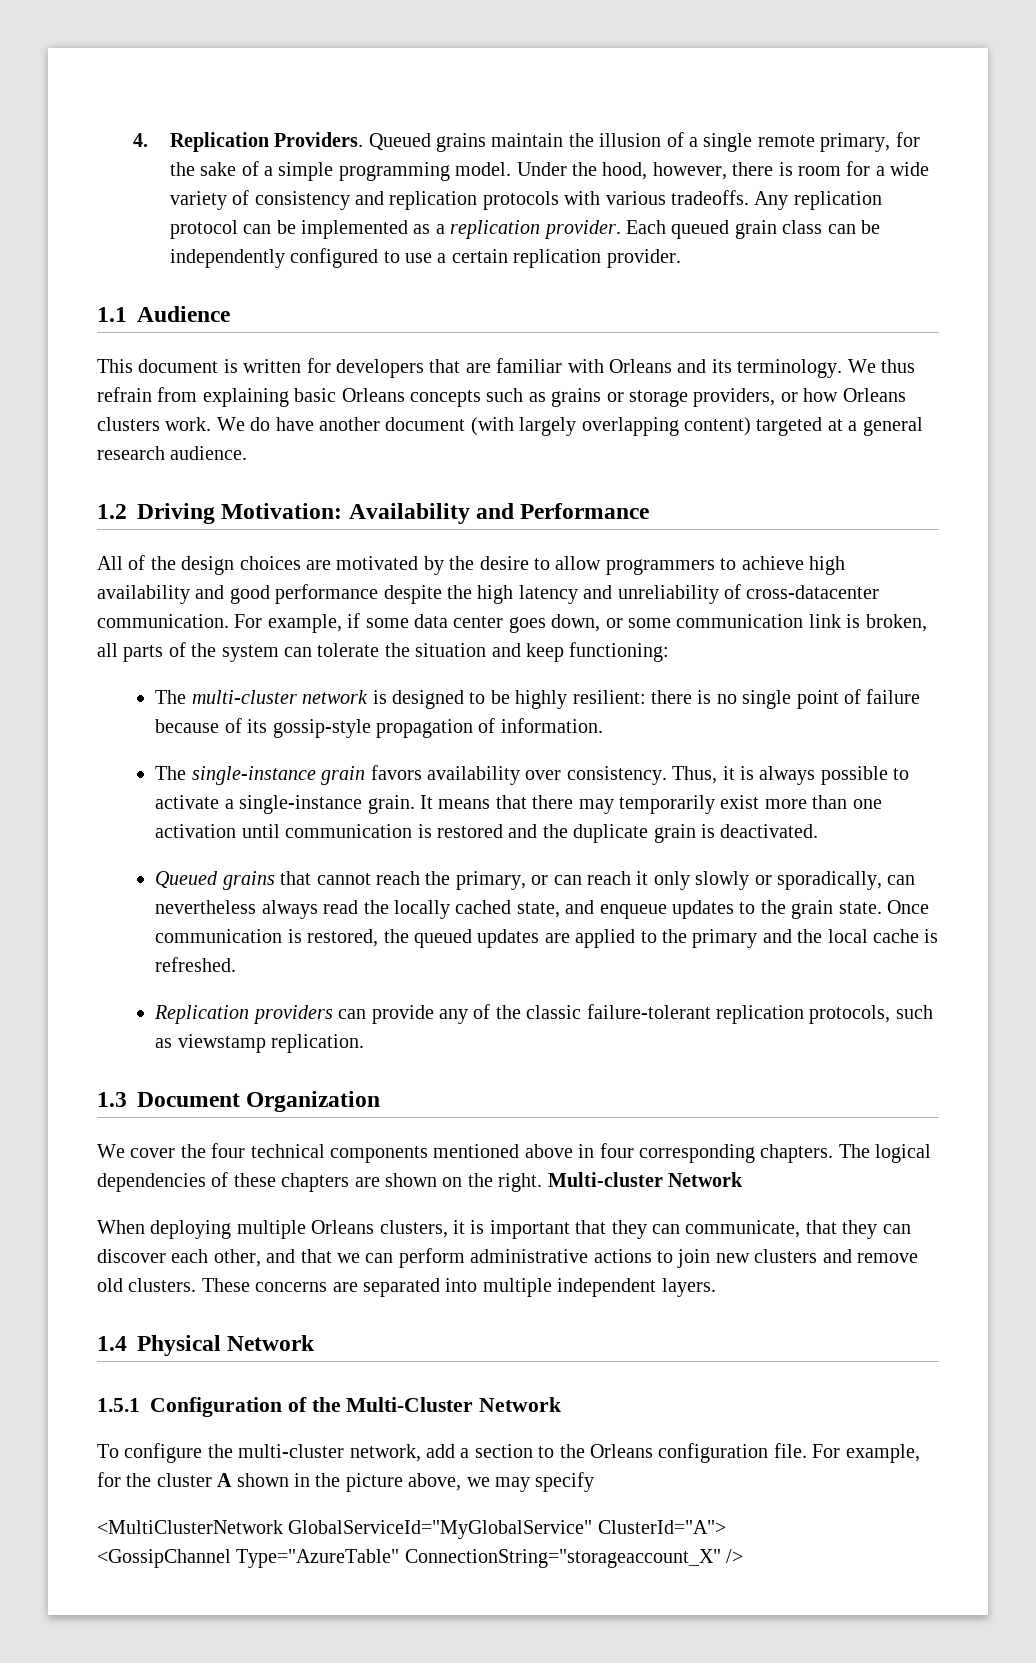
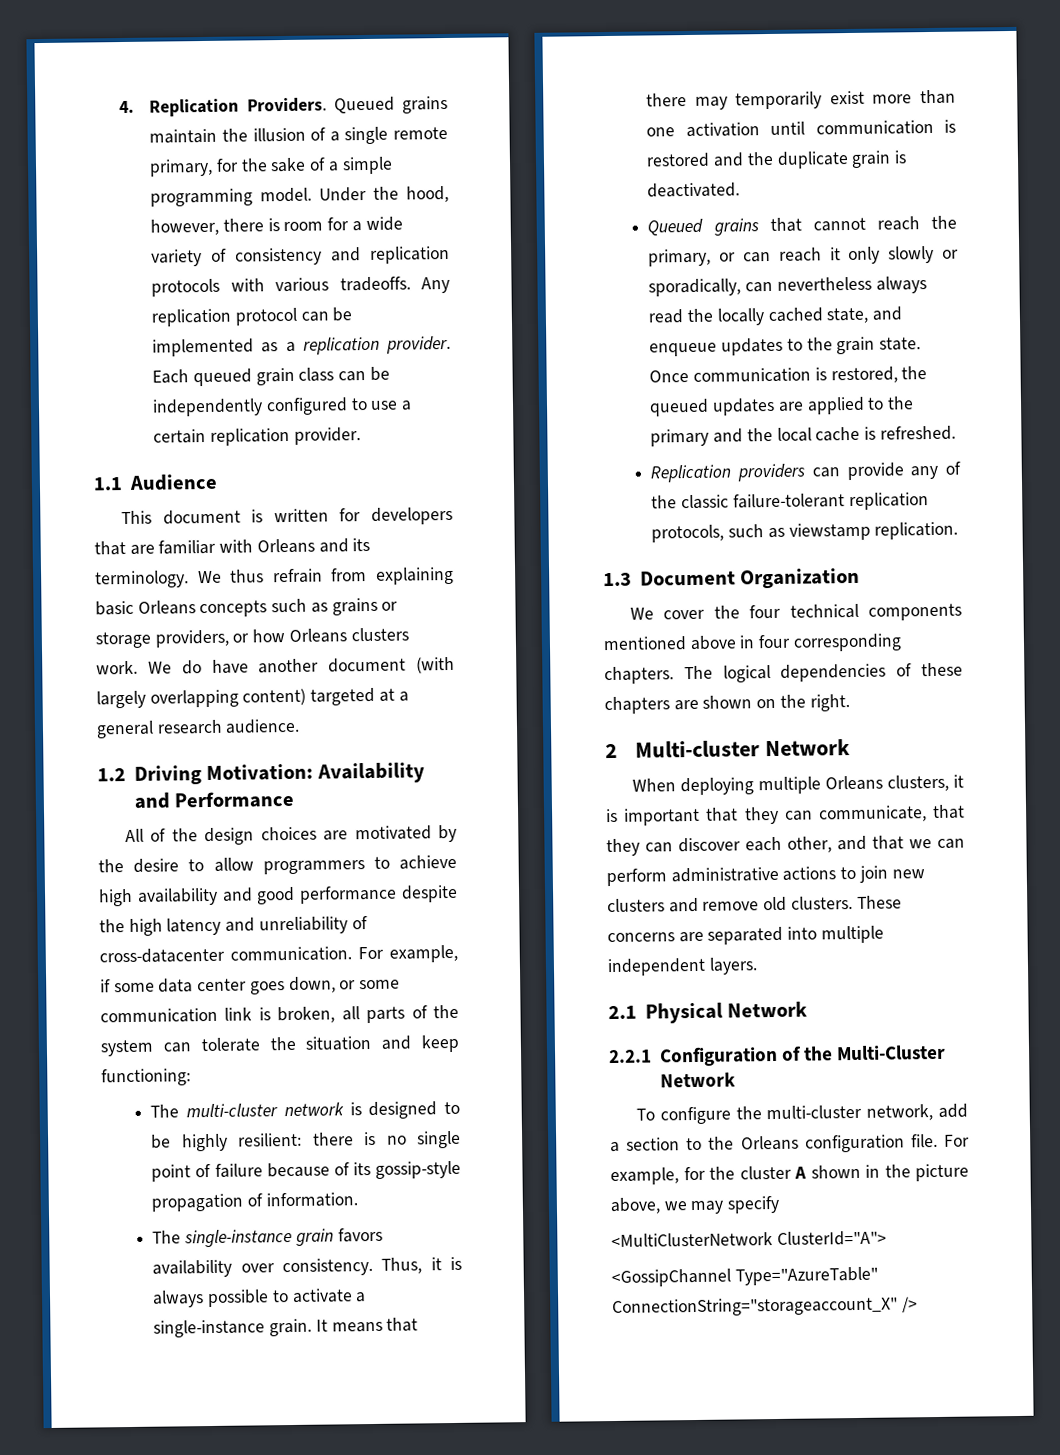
(543, 1182) none -> [605,743,618,759] // 2
[97,1336,127,1351] 1.4 -> [608,1005,637,1020] 2.1
[97,1398,140,1412] 1.5.1 -> [609,1049,652,1064] 2.2.1
[288,1520,593,1539] GlobalServiceId="MyGlobalService" -> (773, 1240) none

